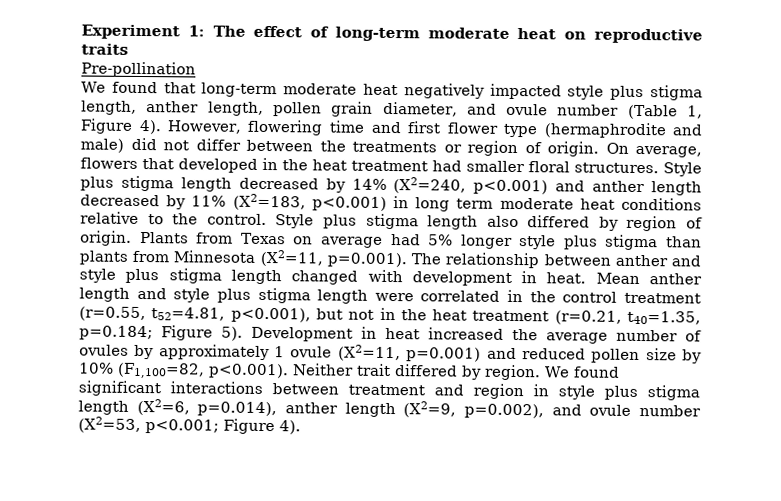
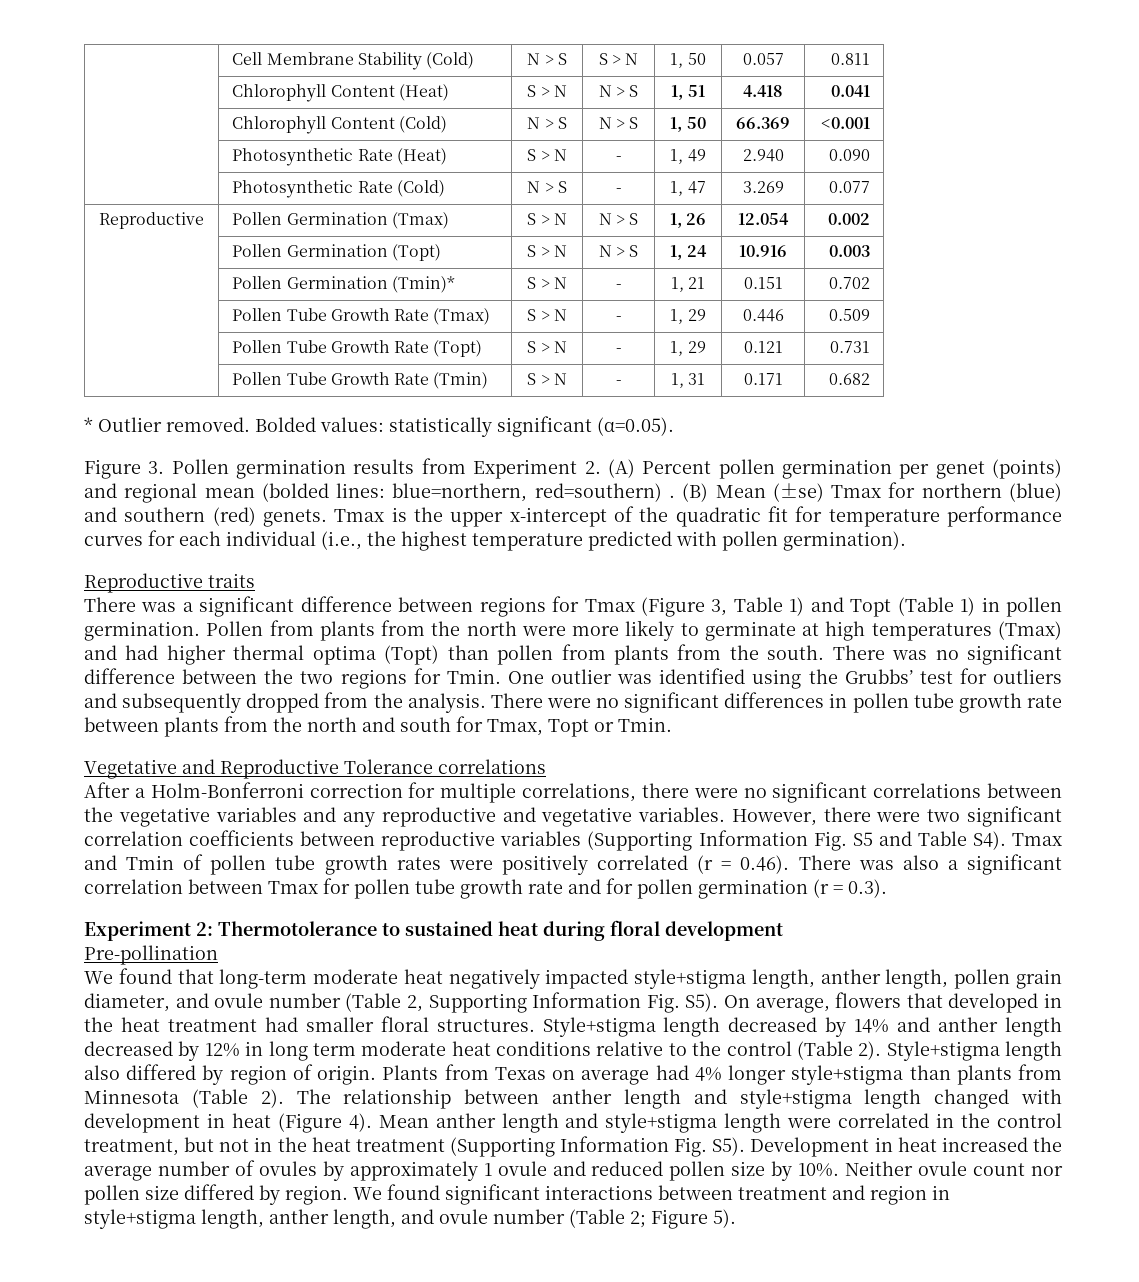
[81,24,703,44] [81,43,128,55] Experiment 1: The effect of long-term moderate heat on reproductive traits -> [232,52,475,70] [527,53,567,65] [598,53,639,65] [670,53,706,68] [742,53,784,65] [830,53,870,65] [232,84,449,102] [527,85,567,97] [598,85,639,97] [671,85,705,100] [743,85,783,97] [830,85,870,97] [232,116,447,134] [527,117,567,129] [598,117,639,129] [670,117,706,132] [736,117,790,129] [820,117,870,129] [232,148,447,166] [527,149,567,161] [615,156,622,161] [670,149,706,164] [742,149,784,162] [828,149,870,161] [232,180,445,198] [527,181,567,193] [615,188,622,193] [670,181,706,196] [742,181,784,193] [828,181,870,193] [99,212,204,229] [232,212,449,229] [527,213,567,225] [598,213,639,225] [669,213,707,228] [738,213,789,225] [827,213,870,225] [232,244,441,261] [527,245,567,257] [598,245,639,257] [670,245,707,260] [739,245,787,257] [828,245,870,257] [232,276,455,293] [527,277,567,289] [615,284,622,289] [670,277,706,292] [743,277,783,289] [828,277,870,289] [232,308,491,325] [527,309,567,321] [615,316,622,321] [670,309,706,324] [742,309,784,322] [828,309,870,321] [232,340,483,357] [527,341,567,353] [615,348,622,353] [670,341,706,356] [743,341,783,353] [829,341,870,353] [232,372,489,389] [527,373,567,385] [615,380,622,385] [670,373,706,388] [743,373,783,385] [828,373,870,385] [84,416,674,437] [84,458,1062,479] [84,482,1063,503] [84,506,1063,527] [84,530,906,551] [84,573,255,593] [84,596,1063,617] [84,620,1062,641] [84,644,1062,665] [84,668,1062,689] [84,692,1062,713] [84,716,672,737] [84,759,546,779] [84,782,1063,803] [84,806,1062,827] [84,830,1062,851] [84,854,1062,875] [84,878,887,899] [84,920,783,941] | Cell Membrane Stability (Cold) | N > S | S > N | 1, 50 | 0.057 | 0.811 // | Chlorophyll Content (Heat) | S > N | N > S | 1, 51 | 4.418 | 0.041 // | Chlorophyll Content (Cold) | N > S | N > S | 1, 50 | 66.369 | <0.001 // | Photosynthetic Rate (Heat) | S > N | - | 1, 49 | 2.940 | 0.090 // | Photosynthetic Rate (Cold) | N > S | - | 1, 47 | 3.269 | 0.077 // Reproductive | Pollen Germination (Tmax) | S > N | N > S | 1, 26 | 12.054 | 0.002 // | Pollen Germination (Topt) | S > N | N > S | 1, 24 | 10.916 | 0.003 // | Pollen Germination (Tmin)* | S > N | - | 1, 21 | 0.151 | 0.702 // | Pollen Tube Growth Rate (Tmax) | S > N | - | 1, 29 | 0.446 | 0.509 // | Pollen Tube Growth Rate (Topt) | S > N | - | 1, 29 | 0.121 | 0.731 // | Pollen Tube Growth Rate (Tmin) | S > N | - | 1, 31 | 0.171 | 0.682 // * Outlier removed. Bolded values: statistically significant (α=0.05). // Figure 3. Pollen germination results from Experiment 2. (A) Percent pollen germination per genet (points) and regional mean (bolded lines: blue=northern, red=southern) . (B) Mean (±se) Tmax for northern (blue) and southern (red) genets. Tmax is the upper x-intercept of the quadratic fit for temperature performance curves for each individual (i.e., the highest temperature predicted with pollen germination). // Reproductive traits // There was a significant difference between regions for Tmax (Figure 3, Table 1) and Topt (Table 1) in pollen germination. Pollen from plants from the north were more likely to germinate at high temperatures (Tmax) and had higher thermal optima (Topt) than pollen from plants from the south. There was no significant difference between the two regions for Tmin. One outlier was identified using the Grubbs’ test for outliers and subsequently dropped from the analysis. There were no significant differences in pollen tube growth rate between plants from the north and south for Tmax, Topt or Tmin. // Vegetative and Reproductive Tolerance correlations // After a Holm-Bonferroni correction for multiple correlations, there were no significant correlations between the vegetative variables and any reproductive and vegetative variables. However, there were two significant correlation coefficients between reproductive variables (Supporting Information Fig. S5 and Table S4). Tmax and Tmin of pollen tube growth rates were positively correlated (r = 0.46). There was also a significant correlation between Tmax for pollen tube growth rate and for pollen germination (r = 0.3). // Experiment 2: Thermotolerance to sustained heat during floral development
[567,85,703,101] style plus stigma -> [634,969,747,989] style+stigma
[687,105,704,119] [80,118,703,139] [80,137,599,157] 1, Figure 4). However, flowering time and first flower type (hermaphrodite and male) did not differ between the treatments or region of origin. -> [407,992,719,1013] 2, Supporting Information Fig. S5).
[663,162,702,177] [80,175,174,192] Style plus stigma -> [542,1017,656,1037] Style+stigma
[393,177,549,195] (Χ2=240, p<0.001) -> (890, 1026) none
[191,193,387,211] 11% (Χ2=183, p<0.001) -> [204,1043,240,1057] 12%
[206,213,419,230] control. Style plus stigma -> [726,1041,1000,1061] control (Table 2). Style+stigma
[428,234,659,251] 5% longer style plus stigma -> [694,1065,904,1085] 4% longer style+stigma
[259,249,407,268] (Χ2=11, p=0.001). -> [191,1089,284,1108] (Table 2).
[671,255,701,267] [79,268,222,284] and style plus stigma -> [623,1089,852,1109] length and style+stigma
[546,272,587,284] heat. -> [231,1113,372,1133] heat (Figure 4).
[173,287,311,304] style plus stigma -> [605,1113,718,1133] style+stigma
[623,292,701,304] [79,306,311,323] treatment (r=0.55, t52=4.81, p<0.001), -> [84,1139,179,1156] treatment,
[554,310,701,325] [79,325,243,341] (r=0.21, t40=1.35, p=0.184; Figure 5). -> [449,1136,746,1157] (Supporting Information Fig. S5).
[337,344,482,362] (Χ2=11, p=0.001) -> (547, 1168) none
[79,362,391,379] 10% (F1,100=82, p<0.001). Neither trait -> [798,1161,1064,1177] [84,1185,179,1205] 10%. Neither ovule count nor pollen size
[558,385,700,401] [78,398,702,419] [78,416,301,435] style plus stigma length (Χ2=6, p=0.014), anther length (Χ2=9, p=0.002), and ovule number (Χ2=53, p<0.001; Figure 4). -> [84,1209,736,1229] style+stigma length, anther length, and ovule number (Table 2; Figure 5).

